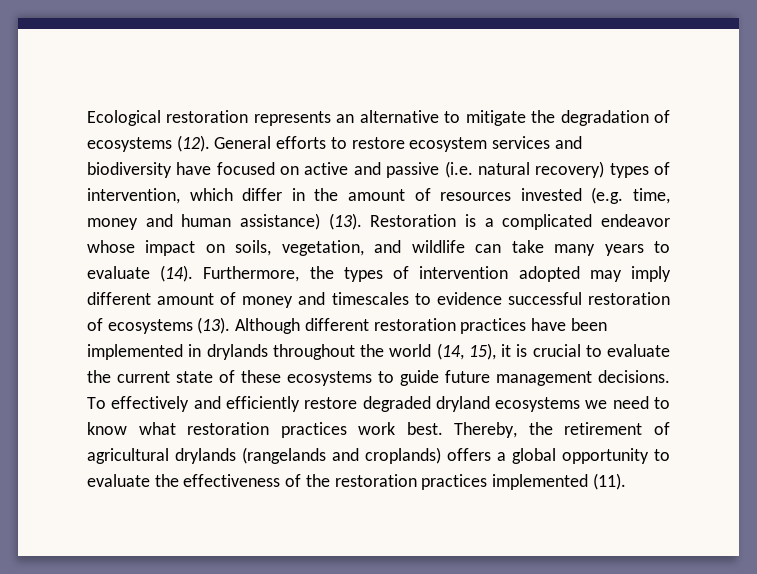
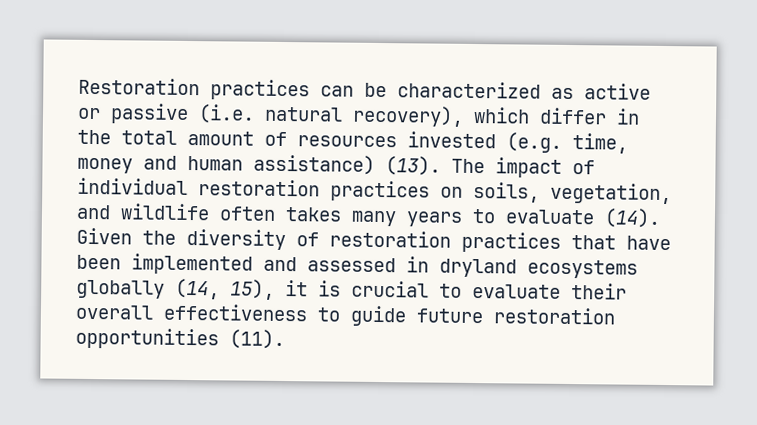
[87,110,671,126] [87,135,582,152] [87,161,671,178] [87,188,180,204] Ecological restoration represents an alternative to mitigate the degradation of ecosystems (12). General efforts to restore ecosystem services and biodiversity have focused on active and passive (i.e. natural recovery) types of intervention, -> [78,77,651,101] [77,103,464,127] Restoration practices can be characterized as active or passive (i.e. natural recovery),
(339, 194) none -> [121,130,177,145] total
[370,214,670,230] [87,240,196,256] Restoration is a complicated endeavor whose impact -> [451,157,595,178] [77,177,430,202] The impact of individual restoration practices
[475,240,544,253] can take -> [219,206,342,222] often takes
[203,266,671,282] [87,292,670,308] [87,317,527,334] Furthermore, the types of intervention adopted may imply different amount of money and timescales to evidence successful restoration of ecosystems (13). Although different restoration practices -> [76,227,616,253] Given the diversity of restoration practices that
[188,344,432,360] in drylands throughout the world -> [263,256,638,279] [76,279,165,299] and assessed in dryland ecosystems globally
[87,370,670,386] [87,396,670,412] [87,422,670,438] [87,447,670,464] [87,474,589,490] the current state of these ecosystems to guide future management decisions. To effectively and efficiently restore degraded dryland ecosystems we need to know what restoration practices work best. Thereby, the retirement of agricultural drylands (rangelands and croplands) offers a global opportunity to evaluate the effectiveness of the restoration practices implemented -> [571,283,627,300] [75,303,616,327] [75,327,219,350] their overall effectiveness to guide future restoration opportunities

